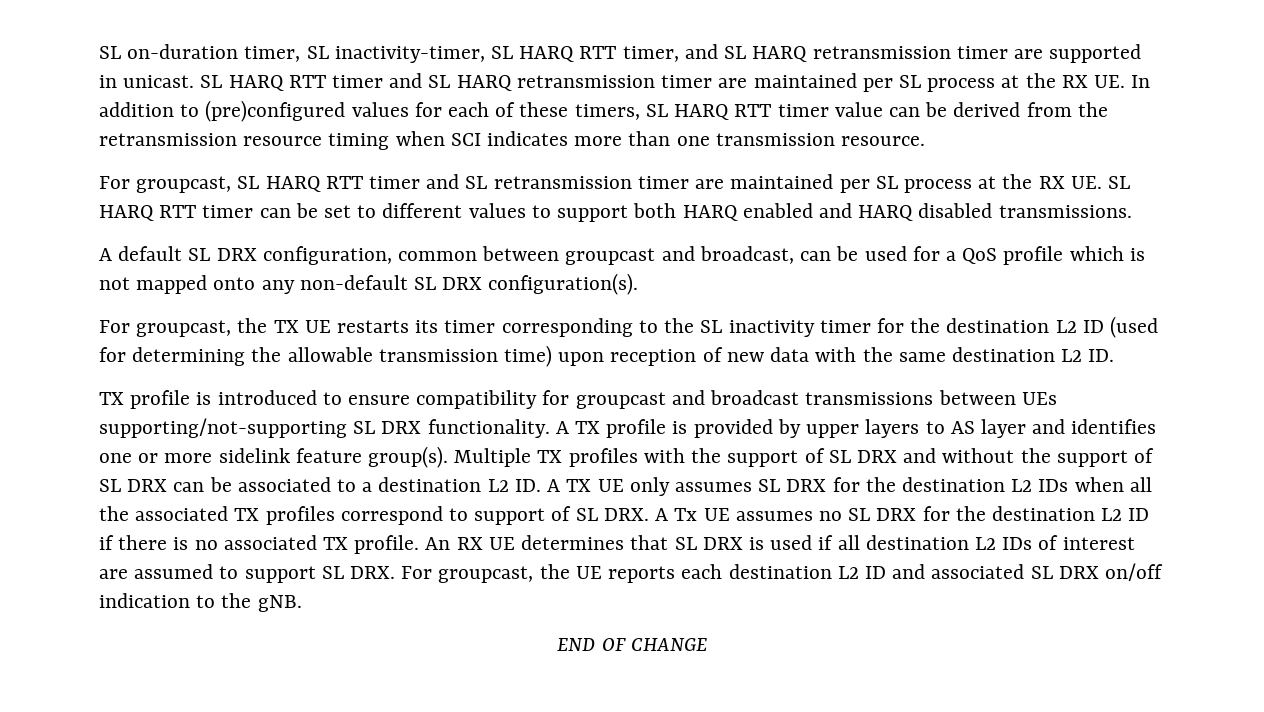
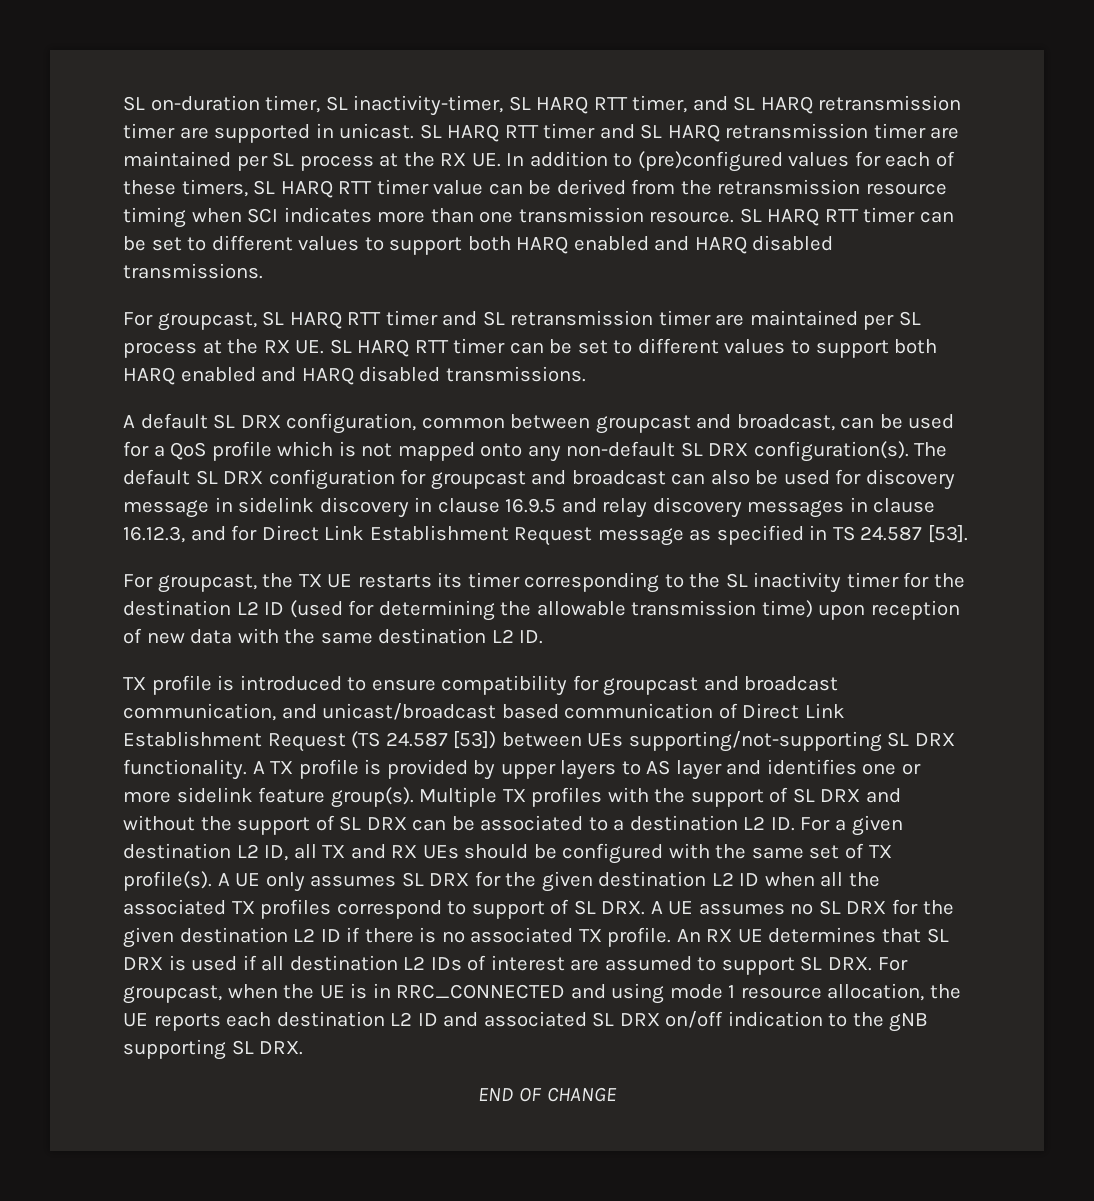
(926, 141) none -> [739,207,954,226] [123,235,834,255] [123,263,263,279] SL HARQ RTT timer can be set to different values to support both HARQ enabled and HARQ disabled transmissions.
(639, 284) none -> [914,442,948,457] [123,469,955,490] [123,497,936,518] [123,525,968,546] The default SL DRX configuration for groupcast and broadcast can also be used for discovery message in sidelink discovery in clause 16.9.5 and relay discovery messages in clause 16.12.3, and for Direct Link Establishment Request message as specified in TS 24.587 [53].
[805,392,934,405] transmissions -> [123,703,845,721] [123,731,497,752] communication, and unicast/broadcast based communication of Direct Link Establishment Request (TS 24.587 [53])
[547,479,592,492] A TX -> [800,815,903,836] [123,843,892,864] [123,871,230,891] For a given destination L2 ID, all TX and RX UEs should be configured with the same set of TX profile(s). A
[901,477,1069,492] destination L2 IDs -> [541,871,760,892] given destination L2 ID
[674,508,698,521] Tx -> (663, 907) none
(986, 513) none -> [123,927,174,948] given
(534, 574) none -> [227,983,925,1004] when the UE is in RRC_CONNECTED and using mode 1 resource allocation,
[257,595,302,612] gNB. -> [889,1013,929,1032] [123,1039,304,1060] gNB supporting SL DRX.

